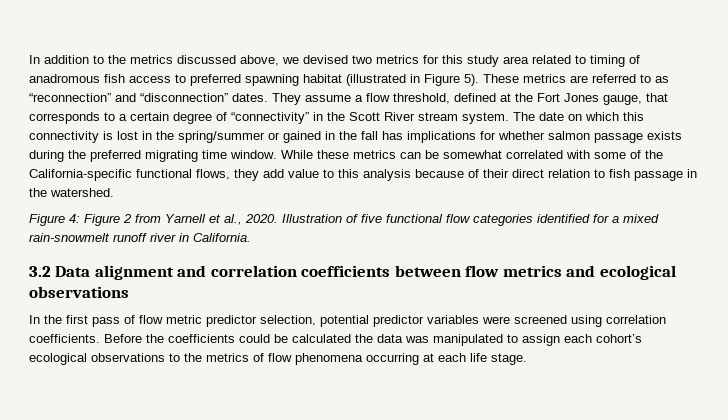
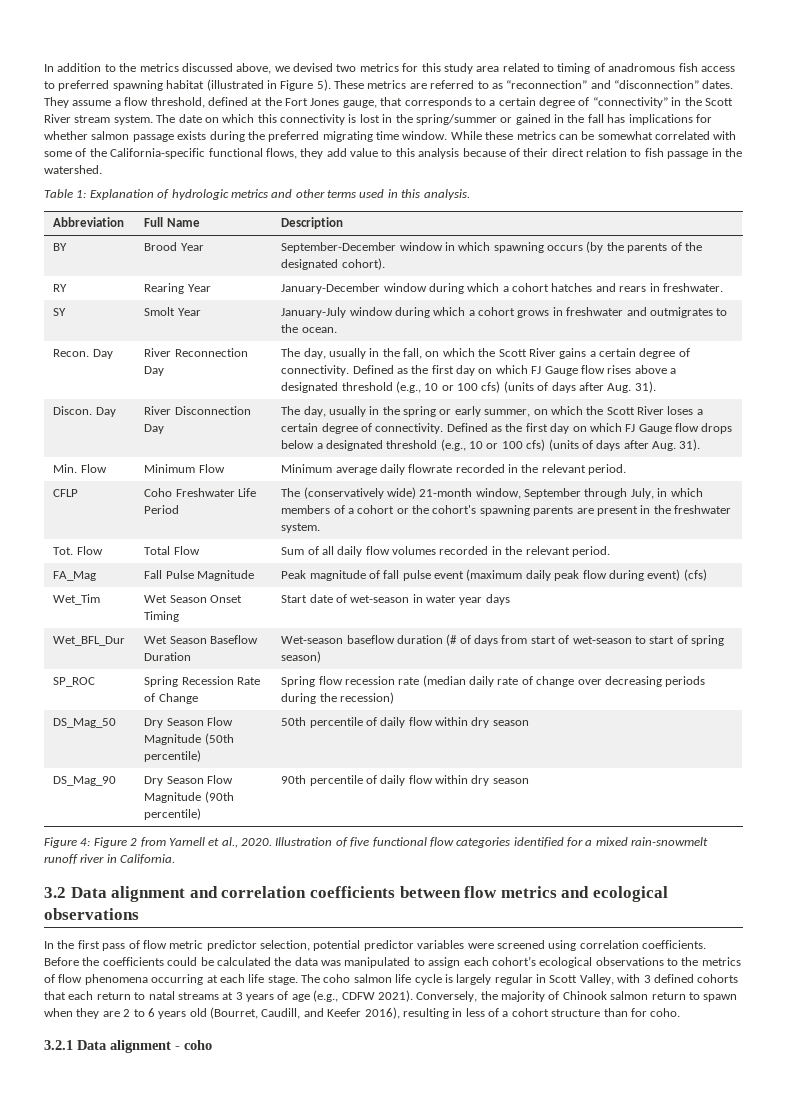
(114, 192) none -> [44,189,470,200] [53,217,125,227] [144,217,200,227] [281,217,344,229] [53,243,68,251] [144,242,204,251] [281,241,702,253] [281,258,385,270] [53,284,68,292] [144,283,211,294] [281,283,723,294] [53,308,67,316] [144,307,201,316] [281,307,728,318] [281,324,337,333] [53,349,113,359] [144,348,248,357] [144,366,165,376] [281,348,690,359] [281,365,677,376] [281,381,656,393] [53,406,116,417] [144,406,251,415] [144,424,165,434] [281,406,703,417] [281,423,733,434] [281,439,701,451] [53,464,107,473] [144,464,225,473] [281,464,627,475] [53,489,79,497] [144,488,256,497] [144,505,180,514] [281,487,703,499] [281,505,732,516] [281,523,321,533] [53,546,103,555] [144,546,200,555] [281,546,610,557] [53,571,97,581] [144,570,254,581] [281,569,707,581] [53,594,101,605] [144,595,242,603] [144,611,180,622] [281,594,510,605] [53,636,126,646] [144,635,258,644] [144,652,192,661] [281,634,725,646] [281,651,322,663] [53,677,96,687] [144,676,260,687] [144,693,198,704] [281,675,706,687] [281,692,394,704] [53,718,117,728] [144,717,233,728] [144,733,234,745] [144,750,202,762] [281,717,529,728] [53,776,117,786] [144,775,233,786] [144,791,234,803] [144,808,202,820] [281,775,529,786] // Table 1: Explanation of hydrologic metrics and other terms used in this analysis. // Abbreviation | Full Name | Description // BY | Brood Year | September-December window in which spawning occurs (by the parents of the designated cohort). // RY | Rearing Year | January-December window during which a cohort hatches and rears in freshwater. // SY | Smolt Year | January-July window during which a cohort grows in freshwater and outmigrates to the ocean. // Recon. Day | River Reconnection Day | The day, usually in the fall, on which the Scott River gains a certain degree of connectivity. Defined as the first day on which FJ Gauge flow rises above a designated threshold (e.g., 10 or 100 cfs) (units of days after Aug. 31). // Discon. Day | River Disconnection Day | The day, usually in the spring or early summer, on which the Scott River loses a certain degree of connectivity. Defined as the first day on which FJ Gauge flow drops below a designated threshold (e.g., 10 or 100 cfs) (units of days after Aug. 31). // Min. Flow | Minimum Flow | Minimum average daily flowrate recorded in the relevant period. // CFLP | Coho Freshwater Life Period | The (conservatively wide) 21-month window, September through July, in which members of a cohort or the cohort's spawning parents are present in the freshwater system. // Tot. Flow | Total Flow | Sum of all daily flow volumes recorded in the relevant period. // FA_Mag | Fall Pulse Magnitude | Peak magnitude of fall pulse event (maximum daily peak flow during event) (cfs) // Wet_Tim | Wet Season Onset Timing | Start date of wet-season in water year days // Wet_BFL_Dur | Wet Season Baseflow Duration | Wet-season baseflow duration (# of days from start of wet-season to start of spring season) // SP_ROC | Spring Recession Rate of Change | Spring flow recession rate (median daily rate of change over decreasing periods during the recession) // DS_Mag_50 | Dry Season Flow Magnitude (50th percentile) | 50th percentile of daily flow within dry season // DS_Mag_90 | Dry Season Flow Magnitude (90th percentile) | 90th percentile of daily flow within dry season
(527, 359) none -> [301,974,739,985] [44,990,738,1002] [44,1007,681,1019] [44,1040,212,1053] The coho salmon life cycle is largely regular in Scott Valley, with 3 defined cohorts that each return to natal streams at 3 years of age (e.g., CDFW 2021). Conversely, the majority of Chinook salmon return to spawn when they are 2 to 6 years old (Bourret, Caudill, and Keefer 2016), resulting in less of a cohort structure than for coho. // 3.2.1 Data alignment - coho

